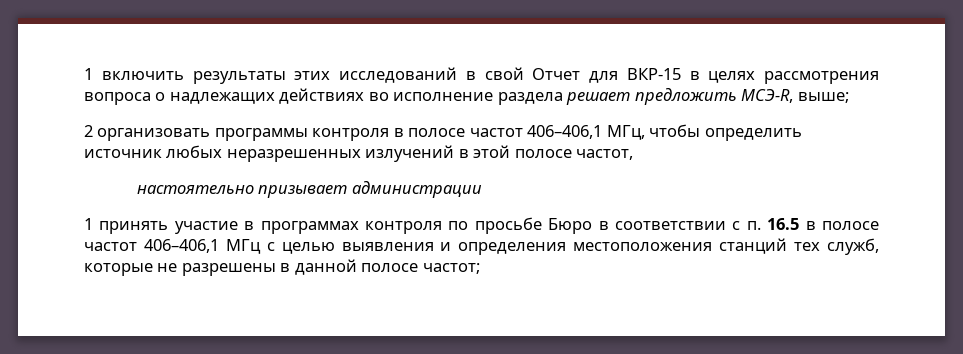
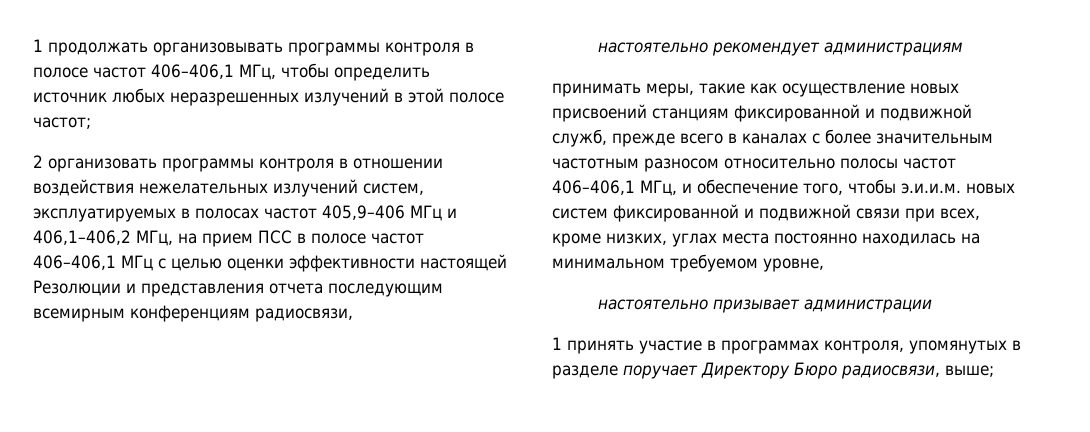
[84,67,879,84] [84,87,849,105] [84,125,211,141] 1 включить результаты этих исследований в свой Отчет для ВКР-15 в целях рассмотрения вопроса о надлежащих действиях во исполнение раздела решает предложить МСЭ-R, выше; // 2 организовать -> [33,39,283,56] 1 продолжать организовывать
[576,149,634,160] частот, -> [33,117,91,129] [33,155,443,172] [33,179,424,197] [33,205,457,222] [33,230,424,247] [33,254,507,272] [33,280,443,297] [33,305,353,322] [597,42,963,56] [552,83,959,97] [552,104,972,122] [552,129,993,147] [552,158,956,172] [552,179,1015,196] [552,204,980,222] [552,233,980,247] [552,254,824,272] частот; // 2 организовать программы контроля в отношении воздействия нежелательных излучений систем, эксплуатируемых в полосах частот 405,9–406 MГц и 406,1–406,2 MГц, на прием ПСС в полосе частот 406–406,1 MГц с целью оценки эффективности настоящей Резолюции и представления отчета последующим всемирным конференциям радиосвязи, // настоятельно рекомендует администрациям // принимать меры, такие как осуществление новых присвоений станциям фиксированной и подвижной служб, прежде всего в каналах с более значительным частотным разносом относительно полосы частот 406–406,1 MГц, и обеспечение того, чтобы э.и.и.м. новых систем фиксированной и подвижной связи при всех, кроме низких, углах места постоянно находилась на минимальном требуемом уровне,
[365,217,879,234] [84,238,879,255] [84,259,480,276] контроля по просьбе Бюро в соответствии с п. 16.5 в полосе частот 406–406,1 МГц с целью выявления и определения местоположения станций тех служб, которые не разрешены в данной полосе частот; -> [824,340,1021,354] [552,362,994,379] контроля, упомянутых в разделе поручает Директору Бюро радиосвязи, выше;

